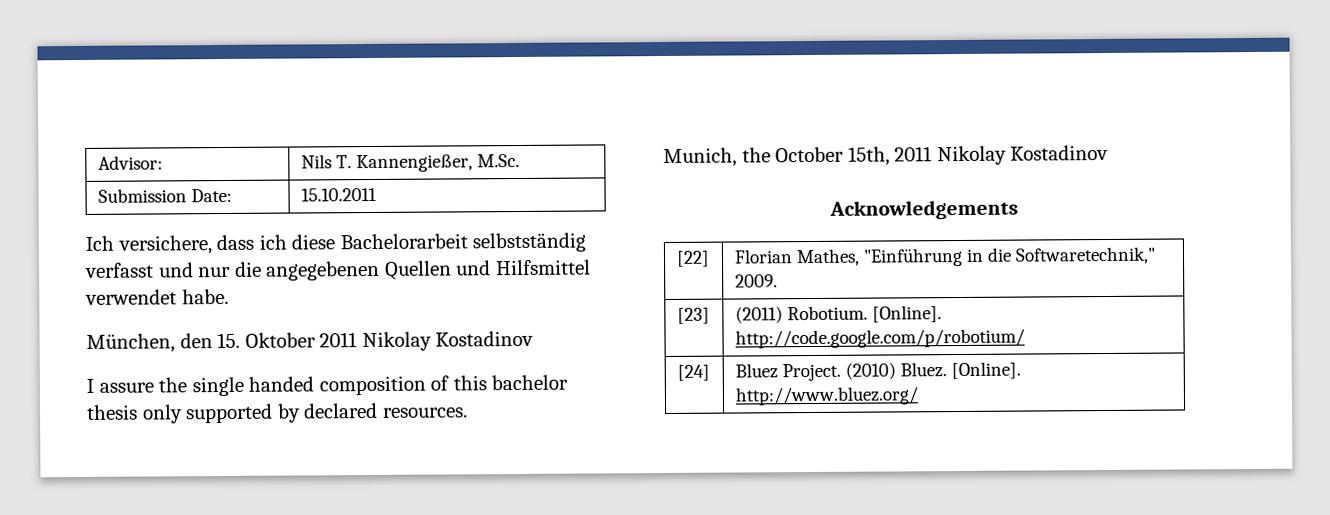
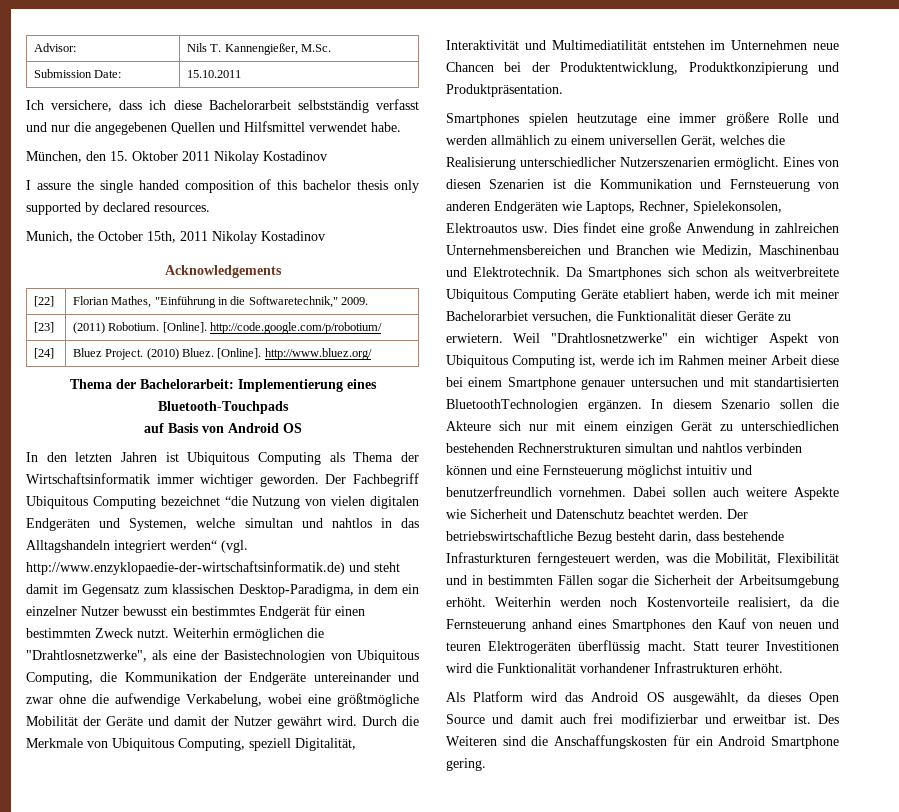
(919, 396) none -> [69,379,377,392] [157,401,289,414] [143,423,302,433] [26,452,420,465] [26,473,419,487] [26,496,419,509] [26,518,419,531] [26,540,248,553] [26,561,400,575] [26,584,419,597] [26,605,365,619] [26,628,324,641] [26,650,419,663] [26,672,419,685] [26,693,419,707] [26,716,419,729] [26,738,356,751] [446,40,839,50] [446,62,839,75] [446,84,563,97] [446,112,839,126] [446,135,785,147] [446,157,839,170] [446,179,839,192] [446,201,782,214] [446,222,839,236] [446,245,839,257] [446,267,839,280] [446,289,839,302] [446,311,791,323] [446,333,839,346] [446,355,839,368] [446,377,839,390] [446,399,839,412] [446,421,839,434] [446,443,802,453] [446,465,752,478] [446,486,839,500] [446,509,748,519] [446,530,784,544] [446,552,839,566] [446,575,839,588] [446,597,839,609] [446,618,839,632] [446,640,839,654] [446,662,783,673] [446,691,839,705] [446,713,839,724] [446,735,839,749] [446,758,486,771] // Thema der Bachelorarbeit: Implementierung eines Bluetooth-Touchpads // auf Basis von Android OS // In den letzten Jahren ist Ubiquitous Computing als Thema der Wirtschaftsinformatik immer wichtiger geworden. Der Fachbegriff Ubiquitous Computing bezeichnet “die Nutzung von vielen digitalen Endgeräten und Systemen, welche simultan und nahtlos in das Alltagshandeln integriert werden“ (vgl. http://www.enzyklopaedie-der-wirtschaftsinformatik.de) und steht damit im Gegensatz zum klassischen Desktop-Paradigma, in dem ein einzelner Nutzer bewusst ein bestimmtes Endgerät für einen bestimmten Zweck nutzt. Weiterhin ermöglichen die "Drahtlosnetzwerke", als eine der Basistechnologien von Ubiquitous Computing, die Kommunikation der Endgeräte untereinander und zwar ohne die aufwendige Verkabelung, wobei eine größtmögliche Mobilität der Geräte und damit der Nutzer gewährt wird. Durch die Merkmale von Ubiquitous Computing, speziell Digitalität, Interaktivität und Multimediatilität entstehen im Unternehmen neue Chancen bei der Produktentwicklung, Produktkonzipierung und Produktpräsentation. // Smartphones spielen heutzutage eine immer größere Rolle und werden allmählich zu einem universellen Gerät, welches die Realisierung unterschiedlicher Nutzerszenarien ermöglicht. Eines von diesen Szenarien ist die Kommunikation und Fernsteuerung von anderen Endgeräten wie Laptops, Rechner, Spielekonsolen, Elektroautos usw. Dies findet eine große Anwendung in zahlreichen Unternehmensbereichen und Branchen wie Medizin, Maschinenbau und Elektrotechnik. Da Smartphones sich schon als weitverbreitete Ubiquitous Computing Geräte etabliert haben, werde ich mit meiner Bachelorarbiet versuchen, die Funktionalität dieser Geräte zu erwietern. Weil "Drahtlosnetzwerke" ein wichtiger Aspekt von Ubiquitous Computing ist, werde ich im Rahmen meiner Arbeit diese bei einem Smartphone genauer untersuchen und mit standartisierten BluetoothTechnologien ergänzen. In diesem Szenario sollen die Akteure sich nur mit einem einzigen Gerät zu unterschiedlichen bestehenden Rechnerstrukturen simultan und nahtlos verbinden können und eine Fernsteuerung möglichst intuitiv und benutzerfreundlich vornehmen. Dabei sollen auch weitere Aspekte wie Sicherheit und Datenschutz beachtet werden. Der betriebswirtschaftliche Bezug besteht darin, dass bestehende Infrasturkturen ferngesteuert werden, was die Mobilität, Flexibilität und in bestimmten Fällen sogar die Sicherheit der Arbeitsumgebung erhöht. Weiterhin werden noch Kostenvorteile realisiert, da die Fernsteuerung anhand eines Smartphones den Kauf von neuen und teuren Elektrogeräten überflüssig macht. Statt teurer Investitionen wird die Funktionalität vorhandener Infrastrukturen erhöht. // Als Platform wird das Android OS ausgewählt, da dieses Open Source und damit auch frei modifizierbar und erweitbar ist. Des Weiteren sind die Anschaffungskosten für ein Android Smartphone gering.

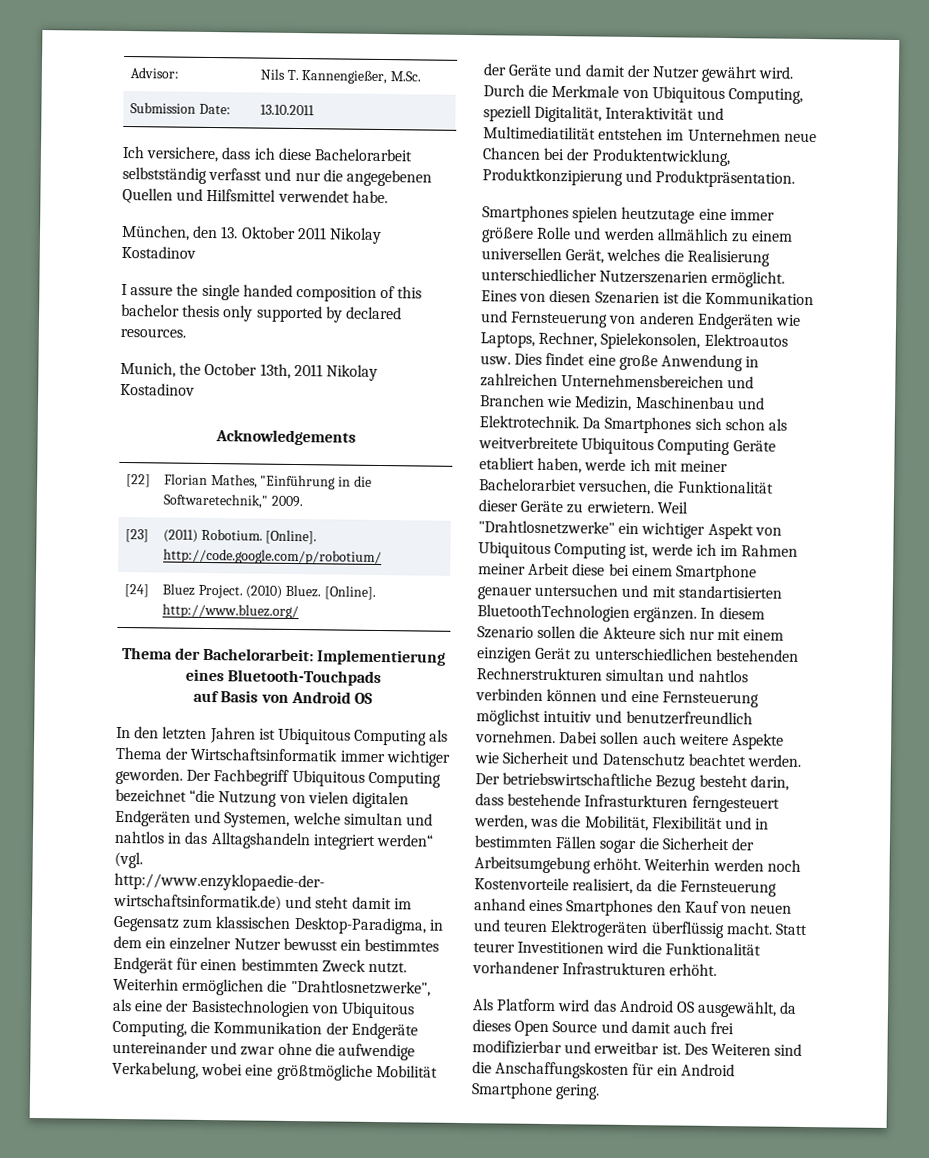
[186,70,241,78] 15.10.2011 -> [259,104,315,116] 13.10.2011
[110,151,128,161] 15. -> [220,226,239,239] 13.
[147,231,176,243] 15th, -> [259,363,291,379] 13th,

